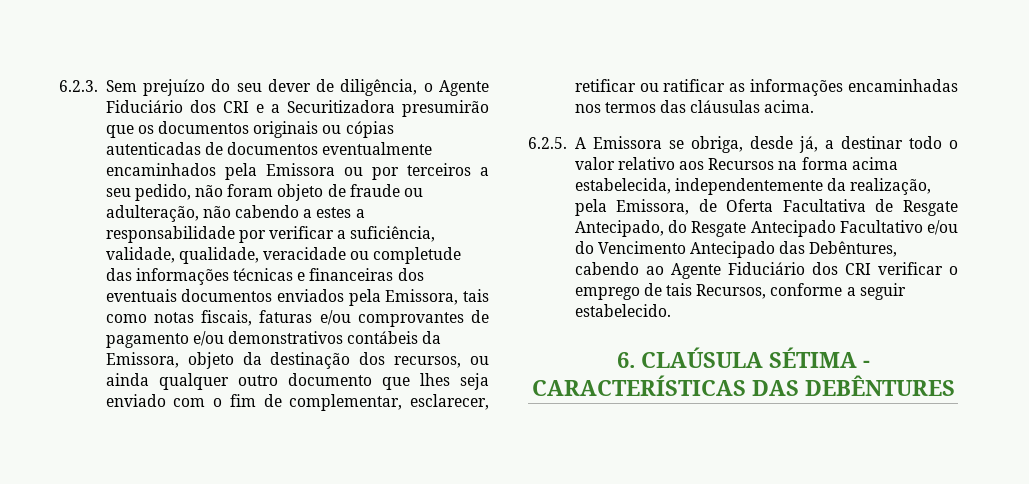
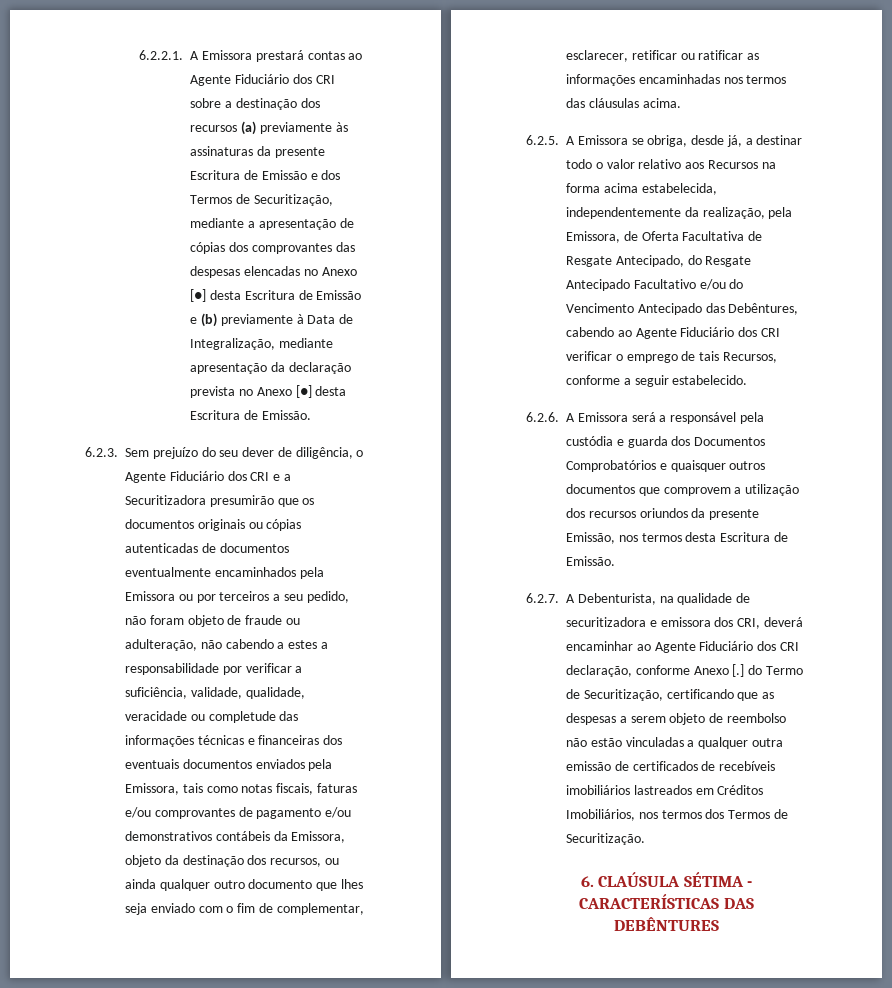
(59, 86) none -> [139,50,363,62] [190,74,335,86] [190,98,320,110] [190,121,348,135] [190,146,325,158] [190,170,341,180] [190,194,333,206] [190,218,354,230] [190,242,355,254] [190,266,357,278] [190,289,362,302] [190,313,354,327] [190,338,333,350] [190,362,351,374] [190,385,347,398] [190,410,311,420] 6.2.2.1. A Emissora prestará contas ao Agente Fiduciário dos CRI sobre a destinação dos recursos (a) previamente às assinaturas da presente Escritura de Emissão e dos Termos de Securitização, mediante a apresentação de cópias dos comprovantes das despesas elencadas no Anexo [●] desta Escritura de Emissão e (b) previamente à Data de Integralização, mediante apresentação da declaração prevista no Anexo [●] desta Escritura de Emissão. //
(671, 310) none -> [526,412,764,424] [566,436,766,448] [566,460,766,472] [566,484,800,496] [566,508,760,520] [566,532,788,544] [566,556,615,566] [526,593,751,605] [566,617,803,629] [566,641,799,653] [566,664,803,677] [566,689,775,701] [566,713,786,725] [566,737,783,749] [566,761,776,771] [566,785,764,795] [566,809,788,821] [566,833,645,845] // 6.2.6. A Emissora será a responsável pela custódia e guarda dos Documentos Comprobatórios e quaisquer outros documentos que comprovem a utilização dos recursos oriundos da presente Emissão, nos termos desta Escritura de Emissão. // 6.2.7. A Debenturista, na qualidade de securitizadora e emissora dos CRI, deverá encaminhar ao Agente Fiduciário dos CRI declaração, conforme Anexo [.] do Termo de Securitização, certificando que as despesas a serem objeto de reembolso não estão vinculadas a qualquer outra emissão de certificados de recebíveis imobiliários lastreados em Créditos Imobiliários, nos termos dos Termos de Securitização.

